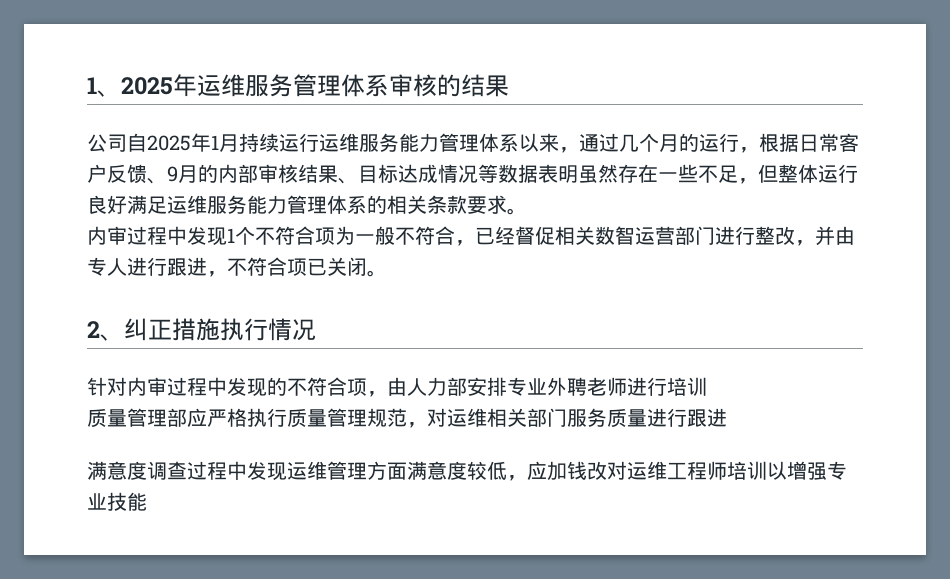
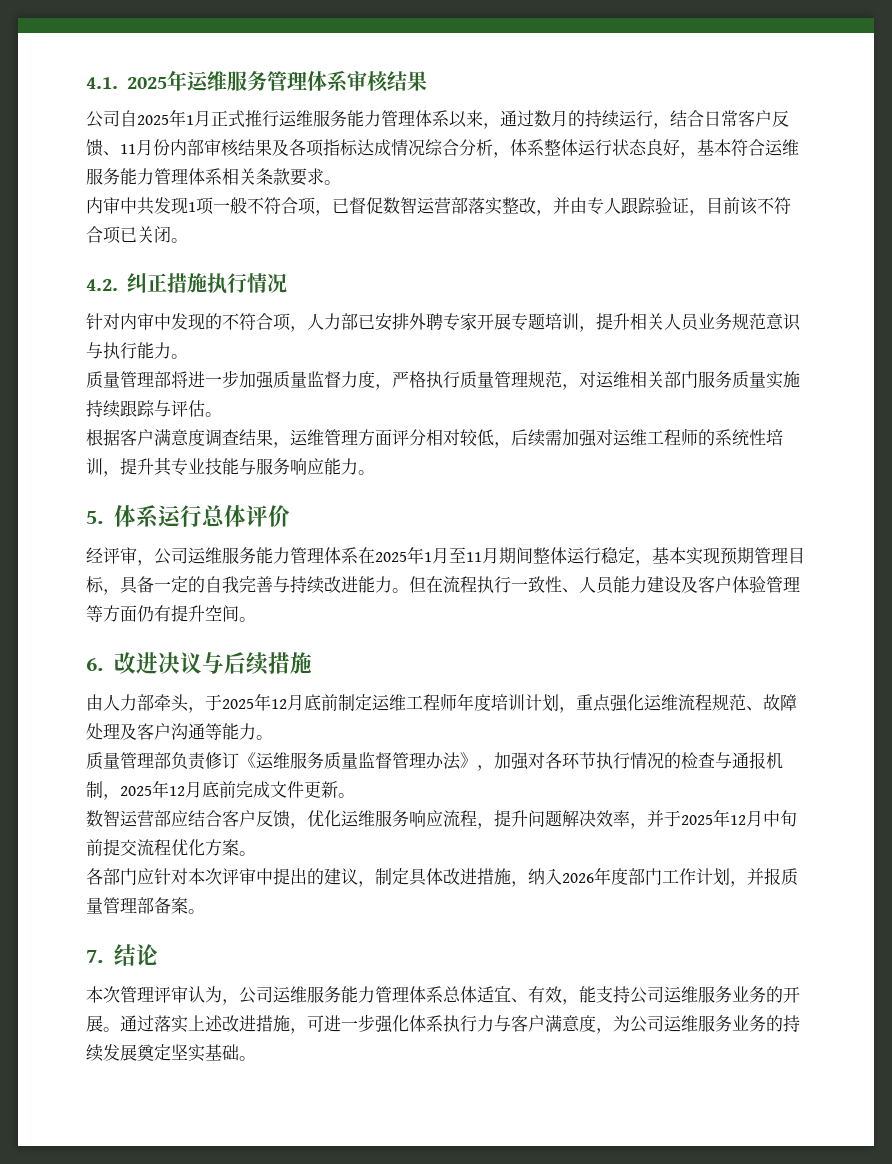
[87,77,121,97] 1、 -> [86,77,118,89] 4.1.
[437,74,461,97] 的 -> (389, 81) none
[239,133,299,152] 持续运 -> [211,110,262,128] 正式推
[619,133,799,153] 几个月的运行，根据 -> [534,110,704,129] 数月的持续运行，结合
[167,164,218,183] 9月的 -> [120,139,170,156] 11月份
[338,165,378,184] 、目 -> [272,139,340,157] 及各项指
[478,164,858,184] [87,195,387,214] 等数据表明虽然存在一些不足，但整体运行良好满足运维服务能力管理体系的 -> [425,139,799,158] [86,168,222,185] 综合分析，体系整体运行状态良好，基本符合运维服务能力管理体系
[127,226,187,245] 过程中 -> [120,197,154,215] 中共
[235,226,755,246] 个不符合项为一般不符合，已经督促相关数智运营部门进行 -> [196,197,502,216] 项一般不符合项，已督促数智运营部落实
[127,257,227,277] 进行跟进， -> [621,197,758,216] 跟踪验证，目前该
[87,321,124,341] 2、 -> [86,279,118,291] 4.2.
[167,377,207,396] 过程 -> (154, 321) none
[387,377,707,396] [87,408,207,427] 由人力部安排专业外聘老师进行培训 // 质量管理部应 -> [307,313,801,332] [86,342,188,359] [86,370,392,390] 人力部已安排外聘专家开展专题培训，提升相关人员业务规范意识与执行能力。 // 质量管理部将进一步加强质量监督力度，
[647,408,727,427] [87,461,847,481] [87,492,147,511] 进行跟进 // 满意度调查过程中发现运维管理方面满意度较低，应加钱改对运维工程师培训以增强专业技能 -> [766,371,800,389] [86,400,222,418] [86,428,783,448] [86,457,375,477] [86,505,290,528] [86,546,805,566] [86,576,800,595] [86,605,256,622] [86,652,312,675] [86,693,797,713] [86,723,273,740] [86,752,783,771] [86,780,355,800] [86,809,797,829] [86,839,256,856] [86,867,798,887] [86,897,205,914] [86,944,158,966] [86,986,800,1005] [86,1014,800,1034] [86,1044,256,1062] 实施持续跟踪与评估。 // 根据客户满意度调查结果，运维管理方面评分相对较低，后续需加强对运维工程师的系统性培训，提升其专业技能与服务响应能力。 // 5.体系运行总体评价 // 经评审，公司运维服务能力管理体系在2025年1月至11月期间整体运行稳定，基本实现预期管理目标，具备一定的自我完善与持续改进能力。但在流程执行一致性、人员能力建设及客户体验管理等方面仍有提升空间。 // 6.改进决议与后续措施 // 由人力部牵头，于2025年12月底前制定运维工程师年度培训计划，重点强化运维流程规范、故障处理及客户沟通等能力。 // 质量管理部负责修订《运维服务质量监督管理办法》，加强对各环节执行情况的检查与通报机制，2025年12月底前完成文件更新。 // 数智运营部应结合客户反馈，优化运维服务响应流程，提升问题解决效率，并于2025年12月中旬前提交流程优化方案。 // 各部门应针对本次评审中提出的建议，制定具体改进措施，纳入2026年度部门工作计划，并报质量管理部备案。 // 7.结论 // 本次管理评审认为，公司运维服务能力管理体系总体适宜、有效，能支持公司运维服务业务的开展。通过落实上述改进措施，可进一步强化体系执行力与客户满意度，为公司运维服务业务的持续发展奠定坚实基础。

